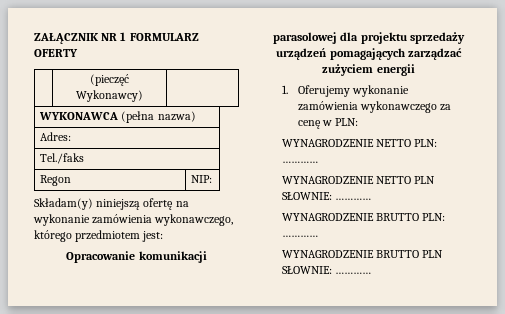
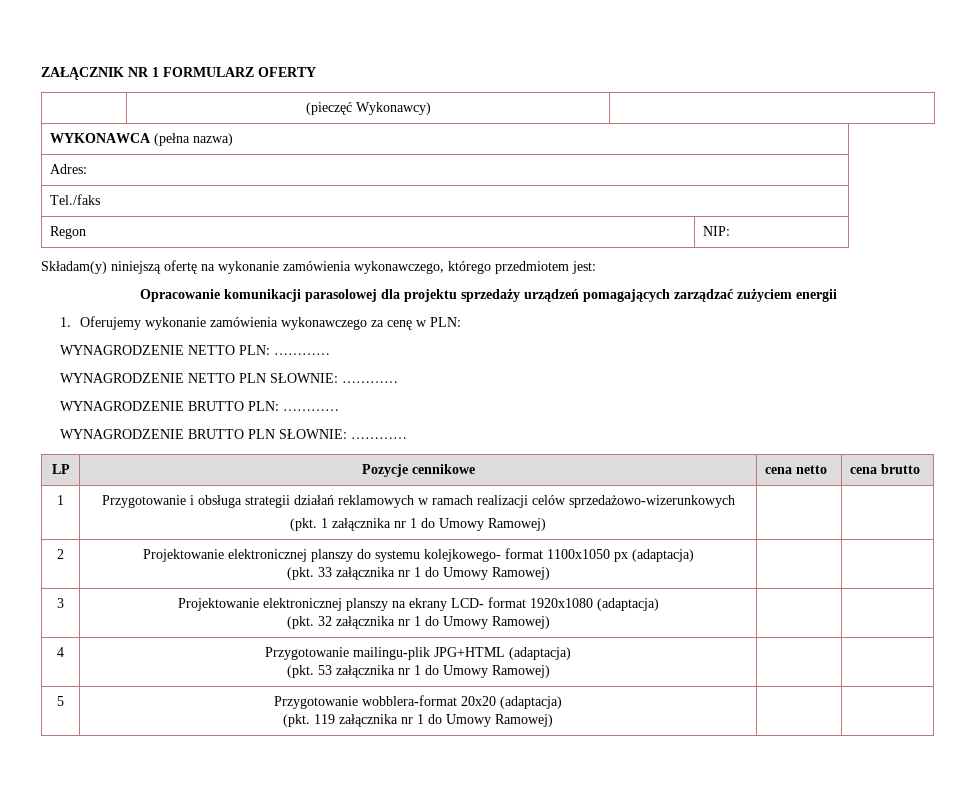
(372, 273) none -> [51,464,70,474] [361,464,475,477] [765,465,828,474] [850,464,921,474] [57,495,64,505] [101,495,735,508] [290,518,546,531] [57,549,64,559] [142,548,694,562] [286,567,550,580] [57,598,64,608] [177,597,659,611] [286,616,550,629] [57,647,64,657] [265,647,571,660] [286,665,550,678] [57,696,64,706] [274,695,562,709] [283,714,553,727] // LP | Pozycje cennikowe | cena netto | cena brutto // 1 | Przygotowanie i obsługa strategii działań reklamowych w ramach realizacji celów sprzedażowo-wizerunkowych // (pkt. 1 załącznika nr 1 do Umowy Ramowej) | | // 2 | Projektowanie elektronicznej planszy do systemu kolejkowego- format 1100x1050 px (adaptacja) // (pkt. 33 załącznika nr 1 do Umowy Ramowej) | | // 3 | Projektowanie elektronicznej planszy na ekrany LCD- format 1920x1080 (adaptacja) // (pkt. 32 załącznika nr 1 do Umowy Ramowej) | | // 4 | Przygotowanie mailingu-plik JPG+HTML (adaptacja) // (pkt. 53 załącznika nr 1 do Umowy Ramowej) | | // 5 | Przygotowanie wobblera-format 20x20 (adaptacja) // (pkt. 119 załącznika nr 1 do Umowy Ramowej) | |

